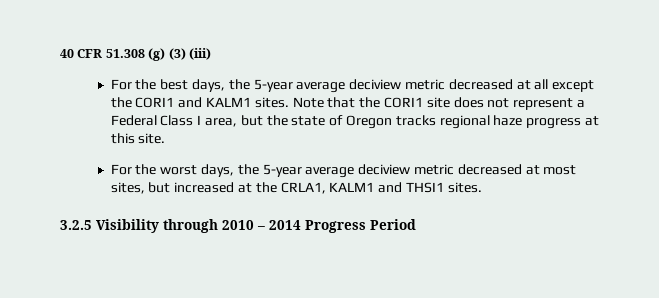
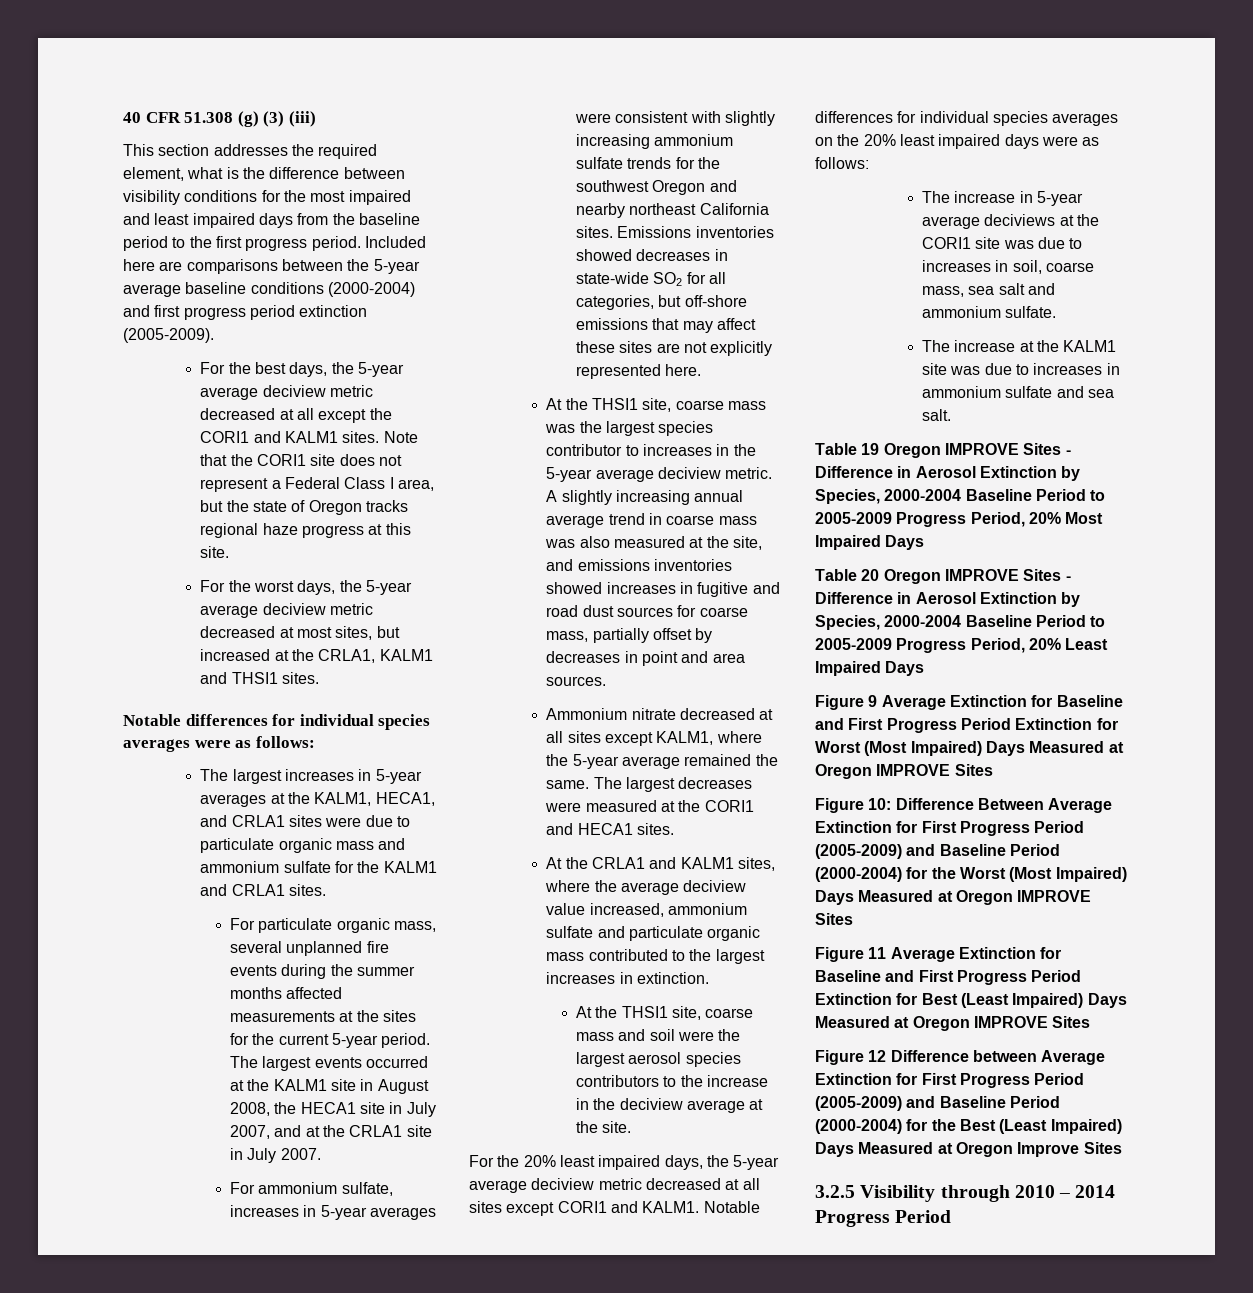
(211, 54) none -> [123,144,378,159] [123,167,405,181] [123,190,411,205] [123,213,420,228] [123,236,426,251] [123,259,420,274] [123,282,415,297] [123,305,368,320] [123,328,214,343] // This section addresses the required element, what is the difference between visibility conditions for the most impaired and least impaired days from the baseline period to the first progress period. Included here are comparisons between the 5-year average baseline conditions (2000-2004) and first progress period extinction (2005-2009).
(482, 187) none -> [123,714,431,730] [123,736,315,752] [200,769,422,784] [200,792,435,807] [200,815,410,827] [200,838,406,853] [200,861,437,873] [200,884,326,896] [230,918,436,933] [230,941,389,956] [230,964,415,979] [230,987,343,999] [230,1010,416,1022] [230,1033,431,1048] [230,1056,428,1071] [230,1079,429,1094] [230,1102,436,1117] [230,1125,432,1139] [230,1148,321,1163] [230,1182,393,1196] [230,1205,436,1220] [575,111,775,126] [576,134,734,149] [576,157,720,169] [576,180,737,195] [576,203,769,218] [576,226,774,238] [576,249,728,261] [576,272,726,286] [576,295,747,310] [576,318,756,333] [576,341,773,356] [576,364,702,379] [546,398,766,412] [545,421,714,436] [546,444,756,456] [546,467,773,482] [546,490,744,505] [546,513,757,528] [545,536,762,550] [546,559,732,571] [546,582,780,597] [546,605,748,617] [546,628,713,643] [546,651,745,666] [546,676,607,686] [546,708,774,720] [546,731,762,746] [546,754,778,769] [546,777,753,792] [545,800,754,812] [546,823,674,835] [546,857,775,871] [545,880,747,895] [546,903,747,917] [546,926,761,941] [546,949,765,964] [546,972,709,984] [576,1006,754,1020] [576,1029,741,1041] [576,1052,741,1067] [576,1075,768,1087] [576,1098,764,1113] [576,1121,632,1133] [469,1155,780,1170] [469,1178,760,1193] [469,1201,760,1216] [815,111,1119,126] [815,134,1100,149] [815,157,869,169] [922,191,1083,206] [922,214,1099,229] [922,237,1083,249] [922,260,1094,274] [922,283,1055,297] [922,306,1057,318] [922,340,1117,352] [922,363,1120,375] [922,386,1114,398] [922,409,952,421] [815,443,1071,458] [815,466,1081,481] [815,489,1106,504] [815,512,1104,527] [815,535,925,550] [815,569,1071,584] [815,592,1081,607] [815,615,1106,630] [815,638,1109,653] [815,661,925,676] [815,695,1123,710] [815,718,1118,733] [815,741,1124,756] [815,764,993,779] [815,798,1113,813] [815,821,1085,836] [815,844,1060,859] [815,867,1127,882] [815,890,1092,905] [815,913,853,925] [815,947,1062,962] [815,970,1082,985] [815,993,1127,1008] [815,1016,1091,1031] [815,1050,1106,1065] [815,1073,1085,1088] [815,1096,1060,1111] [815,1119,1122,1134] [815,1142,1122,1157] // Notable differences for individual species averages were as follows: // The largest increases in 5-year averages at the KALM1, HECA1, and CRLA1 sites were due to particulate organic mass and ammonium sulfate for the KALM1 and CRLA1 sites. // For particulate organic mass, several unplanned fire events during the summer months affected measurements at the sites for the current 5-year period. The largest events occurred at the KALM1 site in August 2008, the HECA1 site in July 2007, and at the CRLA1 site in July 2007. // For ammonium sulfate, increases in 5-year averages were consistent with slightly increasing ammonium sulfate trends for the southwest Oregon and nearby northeast California sites. Emissions inventories showed decreases in state-wide SO2 for all categories, but off-shore emissions that may affect these sites are not explicitly represented here. // At the THSI1 site, coarse mass was the largest species contributor to increases in the 5-year average deciview metric. A slightly increasing annual average trend in coarse mass was also measured at the site, and emissions inventories showed increases in fugitive and road dust sources for coarse mass, partially offset by decreases in point and area sources. // Ammonium nitrate decreased at all sites except KALM1, where the 5-year average remained the same. The largest decreases were measured at the CORI1 and HECA1 sites. // At the CRLA1 and KALM1 sites, where the average deciview value increased, ammonium sulfate and particulate organic mass contributed to the largest increases in extinction. // At the THSI1 site, coarse mass and soil were the largest aerosol species contributors to the increase in the deciview average at the site. // For the 20% least impaired days, the 5-year average deciview metric decreased at all sites except CORI1 and KALM1. Notable differences for individual species averages on the 20% least impaired days were as follows: // The increase in 5-year average deciviews at the CORI1 site was due to increases in soil, coarse mass, sea salt and ammonium sulfate. // The increase at the KALM1 site was due to increases in ammonium sulfate and sea salt. // Table 19 Oregon IMPROVE Sites - Difference in Aerosol Extinction by Species, 2000-2004 Baseline Period to 2005-2009 Progress Period, 20% Most Impaired Days // Table 20 Oregon IMPROVE Sites - Difference in Aerosol Extinction by Species, 2000-2004 Baseline Period to 2005-2009 Progress Period, 20% Least Impaired Days // Figure 9 Average Extinction for Baseline and First Progress Period Extinction for Worst (Most Impaired) Days Measured at Oregon IMPROVE Sites // Figure 10: Difference Between Average Extinction for First Progress Period (2005-2009) and Baseline Period (2000-2004) for the Worst (Most Impaired) Days Measured at Oregon IMPROVE Sites // Figure 11 Average Extinction for Baseline and First Progress Period Extinction for Best (Least Impaired) Days Measured at Oregon IMPROVE Sites // Figure 12 Difference between Average Extinction for First Progress Period (2005-2009) and Baseline Period (2000-2004) for the Best (Least Impaired) Days Measured at Oregon Improve Sites

